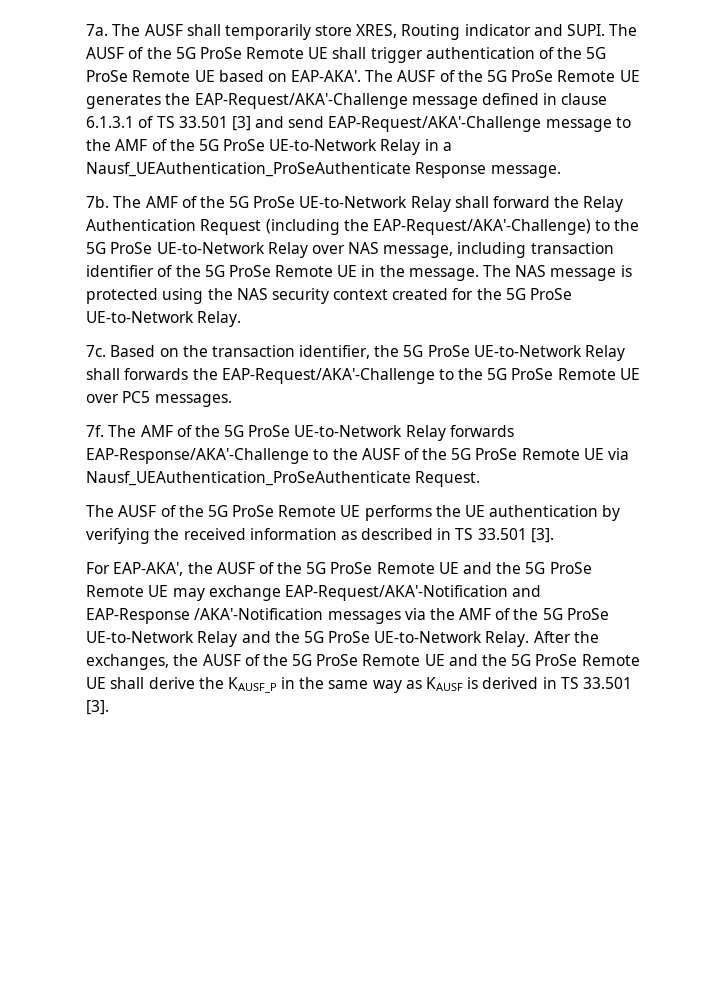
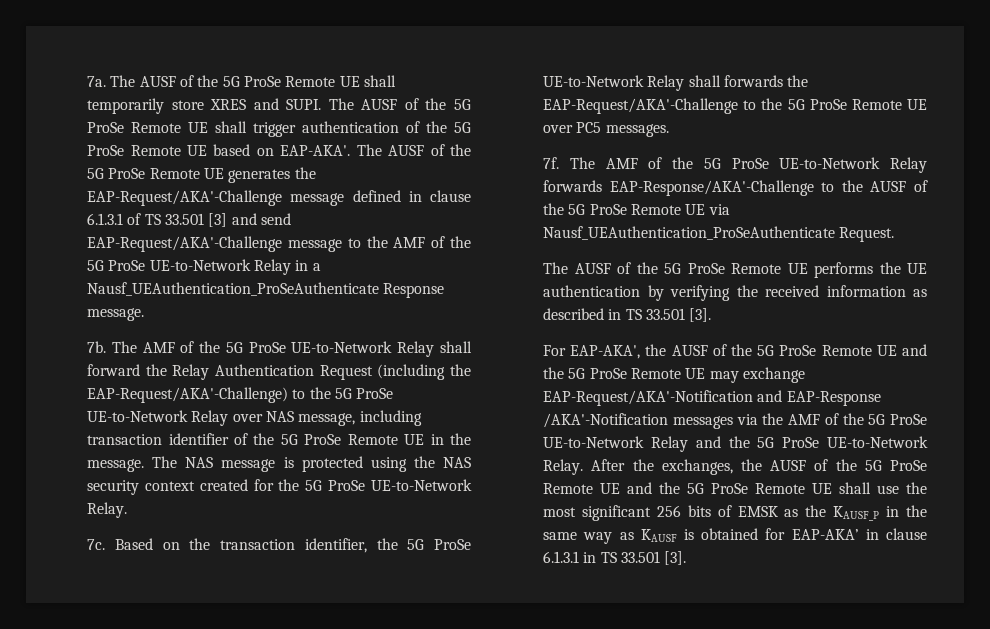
[186,24,531,40] shall temporarily store XRES, Routing indicator -> [180,75,396,87] [87,98,247,114] of the 5G ProSe Remote UE shall temporarily store XRES
[148,677,195,689] derive -> [877,482,927,494] [543,505,799,521] use the most significant 256 bits of EMSK as
[482,677,539,689] derived -> [701,528,927,540] [543,551,580,563] obtained for EAP-AKA’ in clause 6.1.3.1

